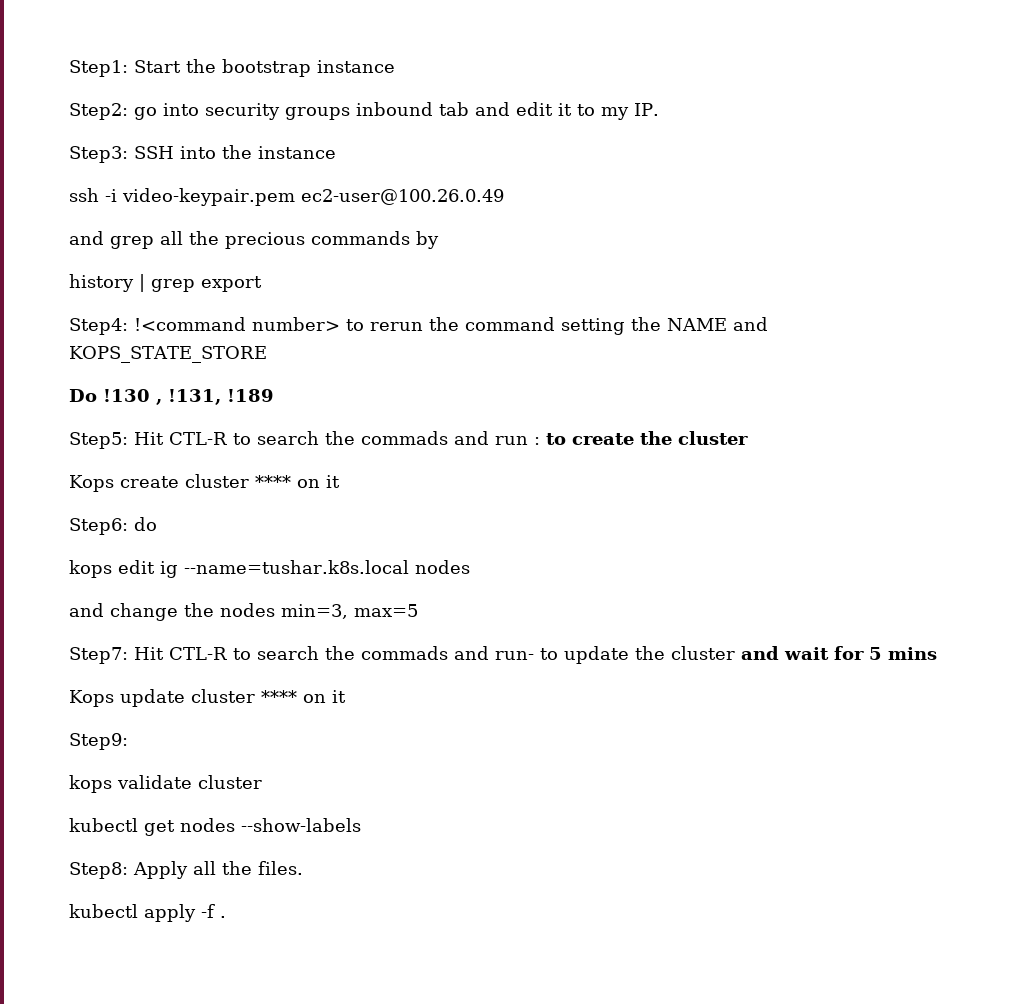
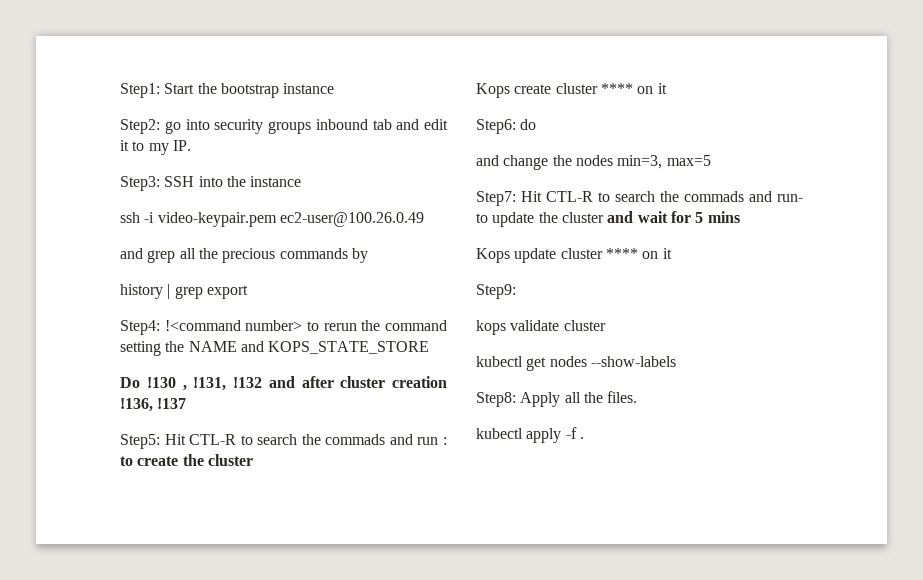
[227,389,274,402] !189 -> [233,376,447,388] [120,398,187,412] !132 and after cluster creation !136, !137
[69,560,470,578] // kops edit ig --name=tushar.k8s.local nodes -> (537, 124) none

